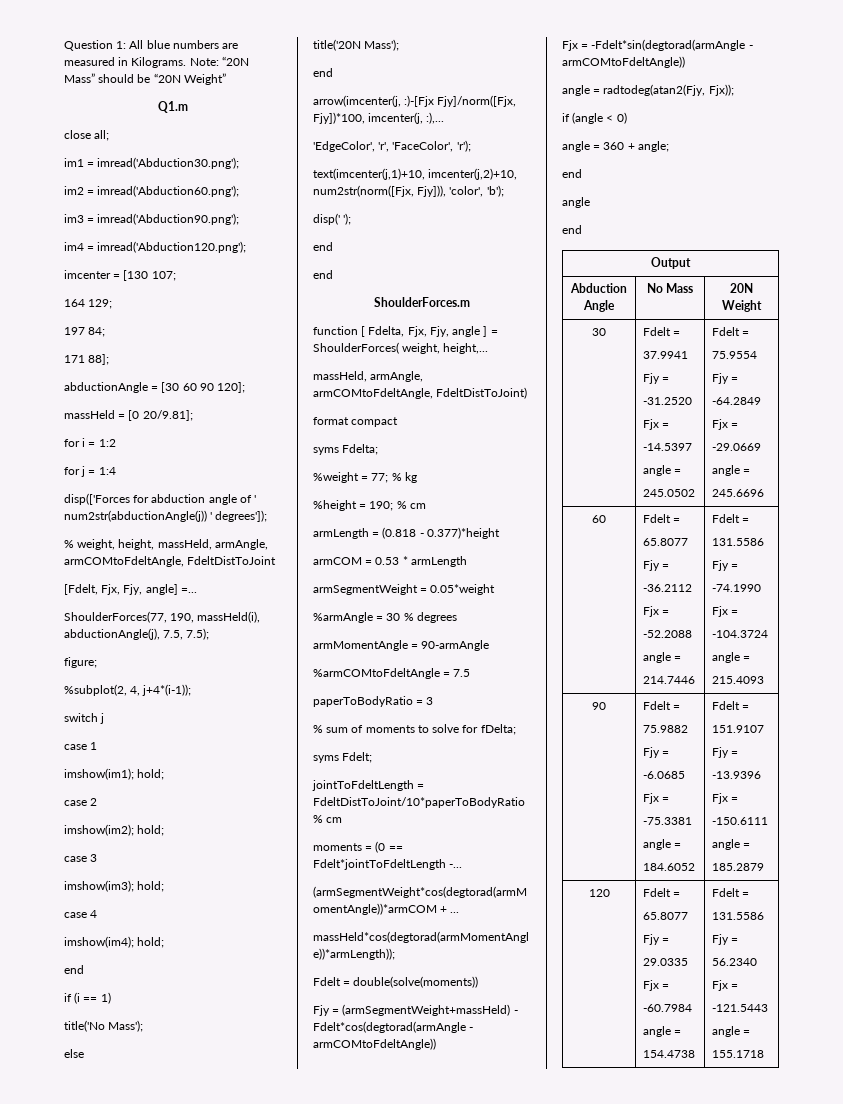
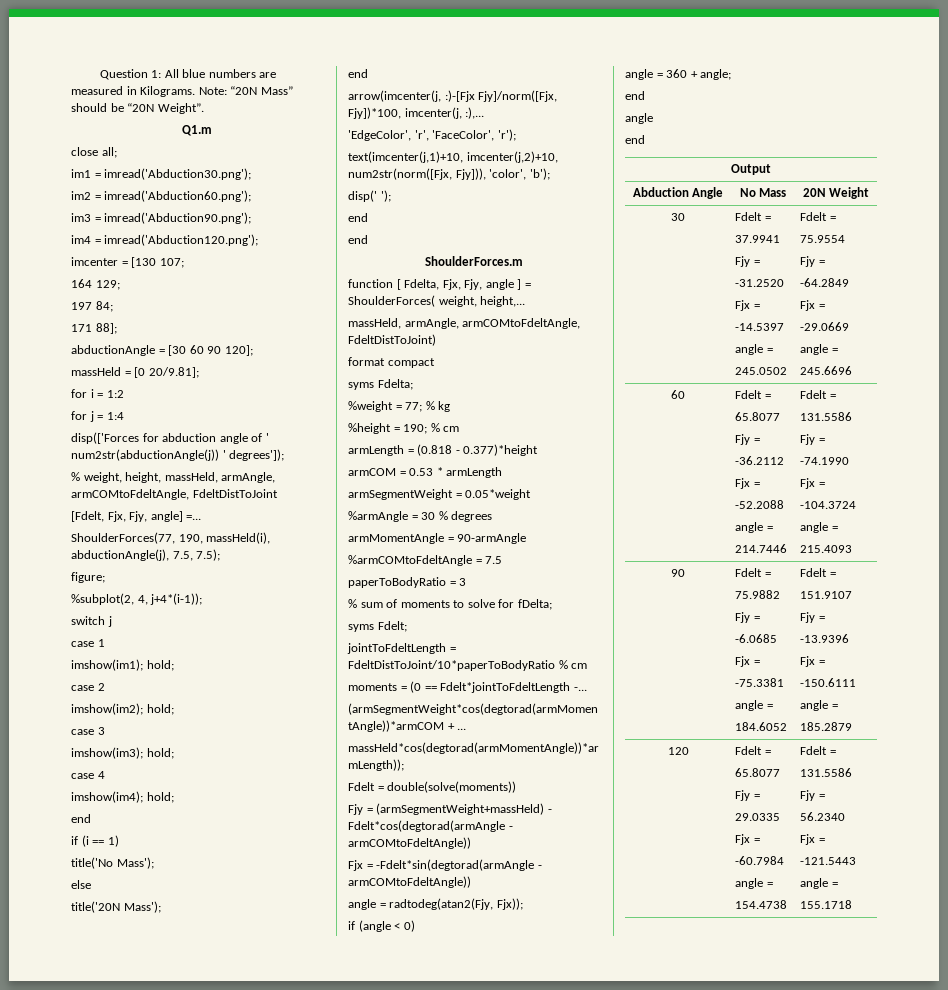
[183,73,226,85] Weight” -> [157,103,204,114] Weight”.

